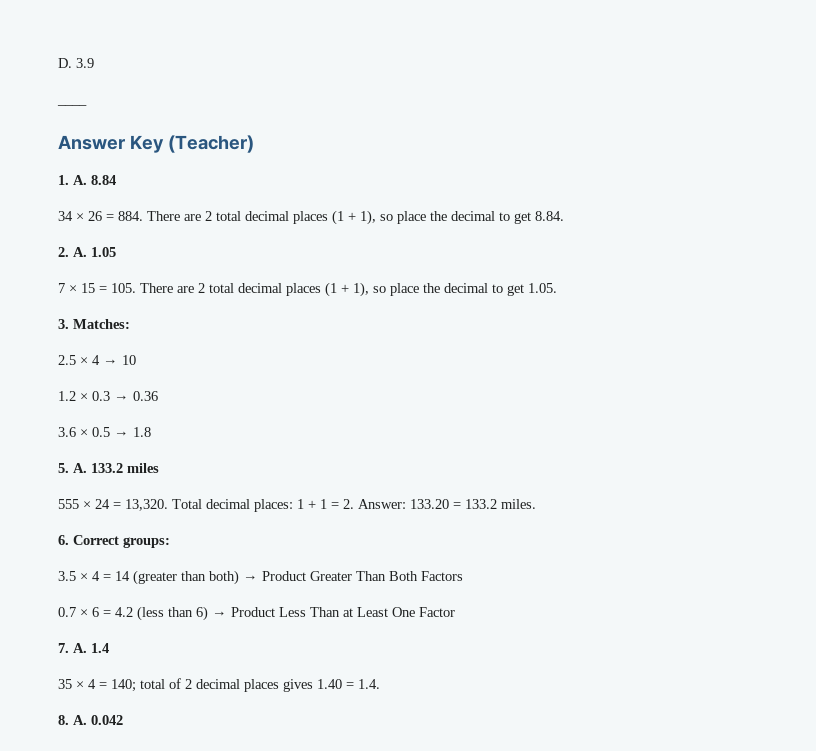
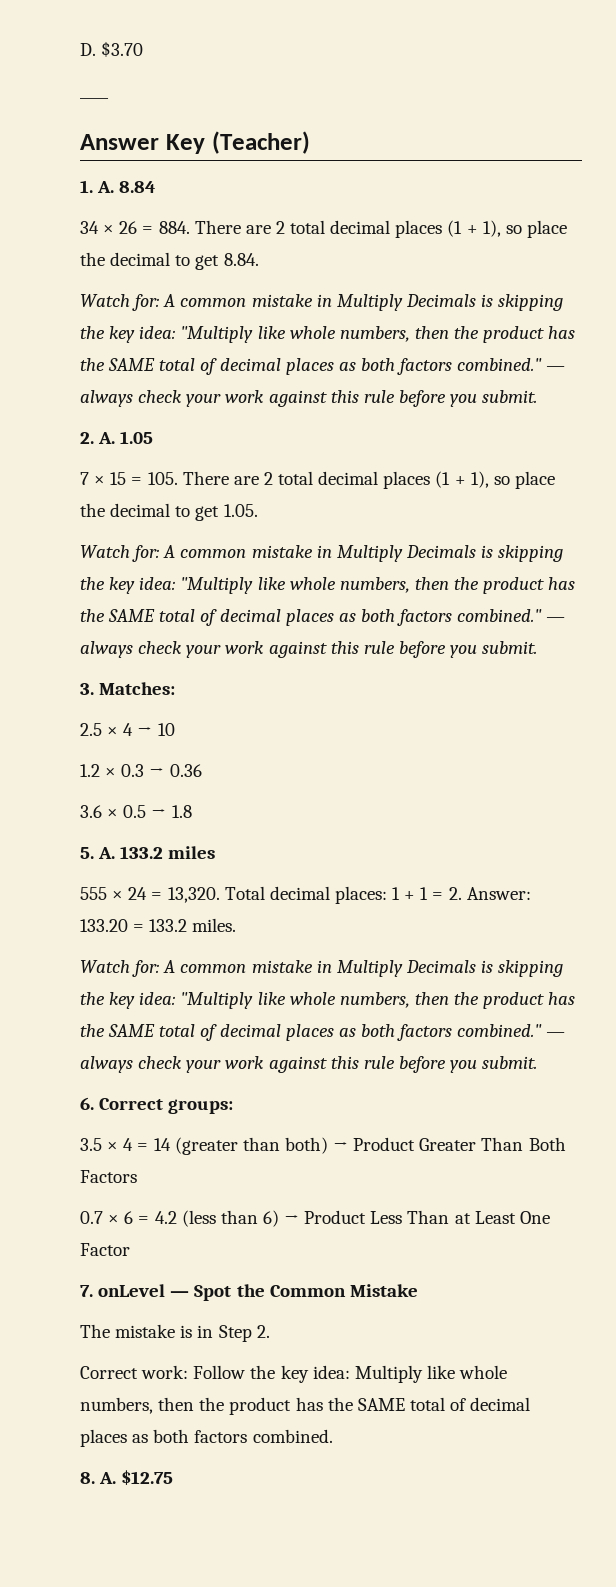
[76,58,94,68] 3.9 -> [101,41,144,57] $3.70
(564, 216) none -> [80,294,564,311] [80,326,576,343] [80,358,566,375] [80,390,538,407] // Watch for: A common mistake in Multiply Decimals is skipping the key idea: "Multiply like whole numbers, then the product has the SAME total of decimal places as both factors combined." — always check your work against this rule before you submit.
(557, 288) none -> [80,545,564,562] [80,577,576,594] [80,609,566,626] [80,641,538,658] // Watch for: A common mistake in Multiply Decimals is skipping the key idea: "Multiply like whole numbers, then the product has the SAME total of decimal places as both factors combined." — always check your work against this rule before you submit.
(536, 504) none -> [80,960,564,977] [80,992,576,1009] [80,1024,566,1041] [80,1056,538,1073] // Watch for: A common mistake in Multiply Decimals is skipping the key idea: "Multiply like whole numbers, then the product has the SAME total of decimal places as both factors combined." — always check your work against this rule before you submit.
[73,643,109,653] [58,678,380,692] A. 1.4 // 35 × 4 = 140; total of 2 decimal places gives 1.40 = 1.4. -> [98,1284,418,1301] [80,1324,270,1342] [80,1365,508,1383] [80,1397,531,1415] [80,1429,333,1447] onLevel — Spot the Common Mistake // The mistake is in Step 2. // Correct work: Follow the key idea: Multiply like whole numbers, then the product has the SAME total of decimal places as both factors combined.
[91,715,123,725] 0.042 -> [121,1470,174,1485] $12.75

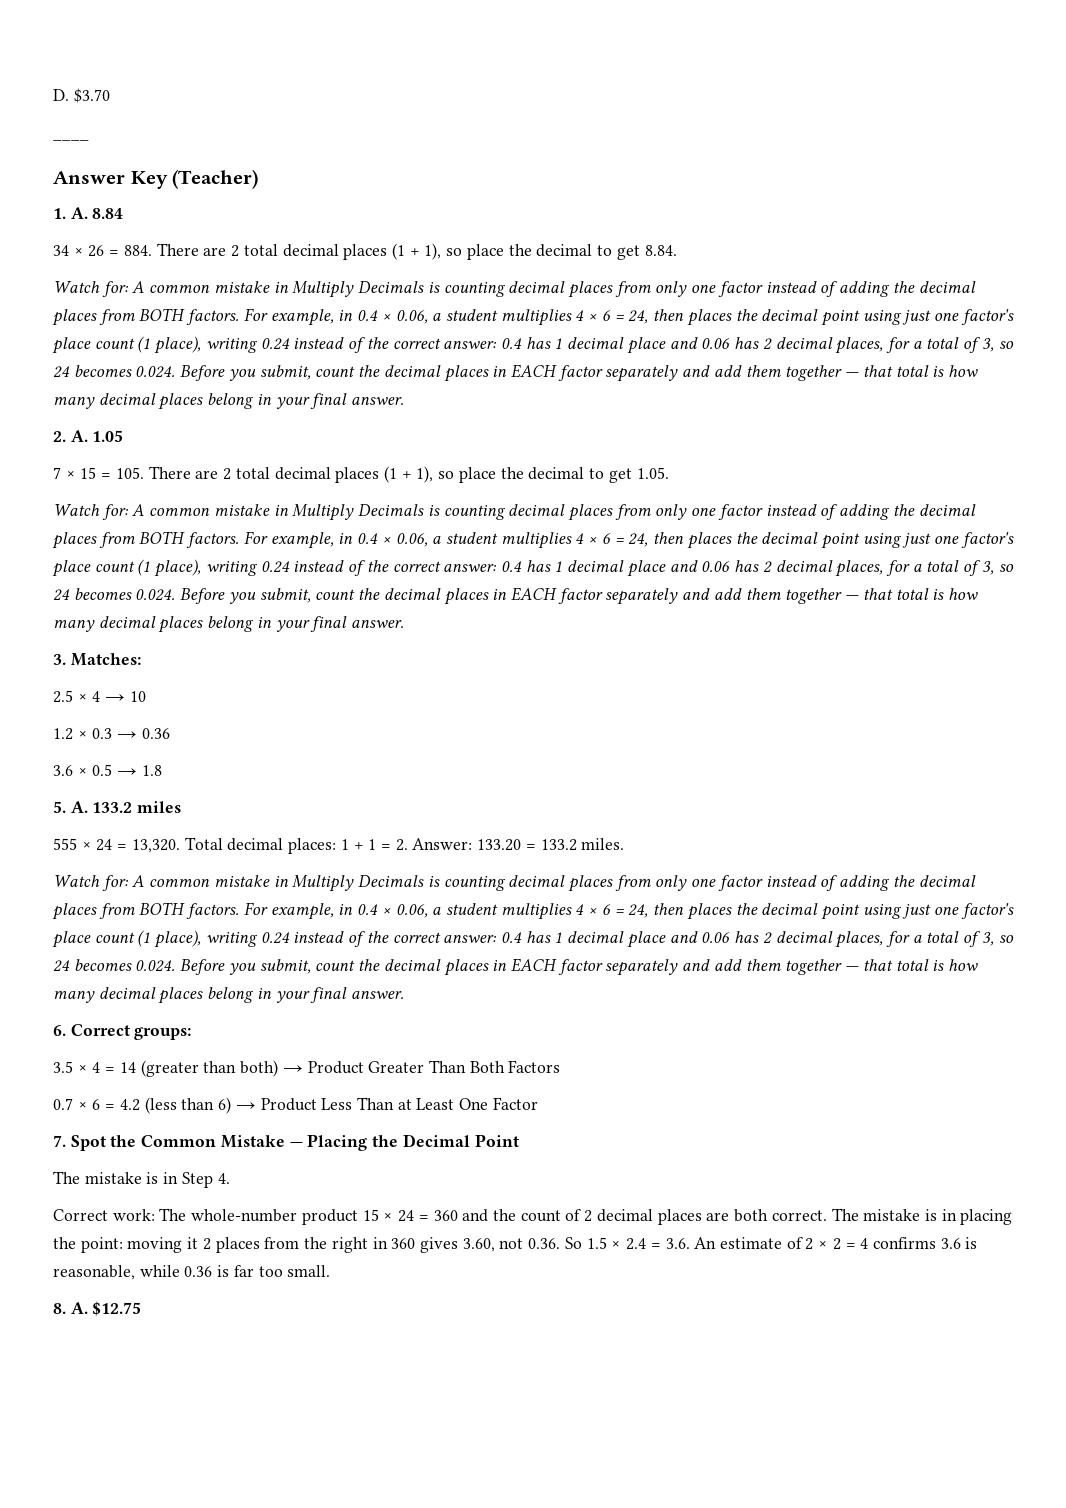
[498,294,564,311] [80,326,576,343] [80,358,566,375] [80,390,538,407] skipping the key idea: "Multiply like whole numbers, then the product has the SAME total of decimal places as both factors combined." — always check your work against this rule before you submit. -> [443,281,976,298] [52,308,1014,326] [52,336,1014,354] [53,364,978,382] [53,393,405,410] counting decimal places from only one factor instead of adding the decimal places from BOTH factors. For example, in 0.4 × 0.06, a student multiplies 4 × 6 = 24, then places the decimal point using just one factor's place count (1 place), writing 0.24 instead of the correct answer: 0.4 has 1 decimal place and 0.06 has 2 decimal places, for a total of 3, so 24 becomes 0.024. Before you submit, count the decimal places in EACH factor separately and add them together — that total is how many decimal places belong in your final answer.
[498,545,564,562] [80,577,576,594] [80,609,566,626] [80,641,538,658] skipping the key idea: "Multiply like whole numbers, then the product has the SAME total of decimal places as both factors combined." — always check your work against this rule before you submit. -> [443,504,976,521] [52,531,1014,549] [52,559,1014,577] [53,587,978,605] [53,616,405,633] counting decimal places from only one factor instead of adding the decimal places from BOTH factors. For example, in 0.4 × 0.06, a student multiplies 4 × 6 = 24, then places the decimal point using just one factor's place count (1 place), writing 0.24 instead of the correct answer: 0.4 has 1 decimal place and 0.06 has 2 decimal places, for a total of 3, so 24 becomes 0.024. Before you submit, count the decimal places in EACH factor separately and add them together — that total is how many decimal places belong in your final answer.
[498,960,564,977] [80,992,576,1009] [80,1024,566,1041] [80,1056,538,1073] skipping the key idea: "Multiply like whole numbers, then the product has the SAME total of decimal places as both factors combined." — always check your work against this rule before you submit. -> [443,875,976,892] [52,902,1014,920] [52,930,1014,948] [53,958,978,976] [53,987,405,1004] counting decimal places from only one factor instead of adding the decimal places from BOTH factors. For example, in 0.4 × 0.06, a student multiplies 4 × 6 = 24, then places the decimal point using just one factor's place count (1 place), writing 0.24 instead of the correct answer: 0.4 has 1 decimal place and 0.06 has 2 decimal places, for a total of 3, so 24 becomes 0.024. Before you submit, count the decimal places in EACH factor separately and add them together — that total is how many decimal places belong in your final answer.
[98,1284,190,1297] onLevel — -> (66, 1141) none
(418, 1290) none -> [289,1134,519,1151] — Placing the Decimal Point
[256,1325,270,1338] 2. -> [217,1173,230,1184] 4.
[193,1365,508,1383] [80,1397,531,1415] [80,1429,333,1447] Follow the key idea: Multiply like whole numbers, then the product has the SAME total of decimal places as both factors combined. -> [159,1208,1013,1225] [53,1237,978,1253] [53,1265,331,1280] The whole-number product 15 × 24 = 360 and the count of 2 decimal places are both correct. The mistake is in placing the point: moving it 2 places from the right in 360 gives 3.60, not 0.36. So 1.5 × 2.4 = 3.6. An estimate of 2 × 2 = 4 confirms 3.6 is reasonable, while 0.36 is far too small.

